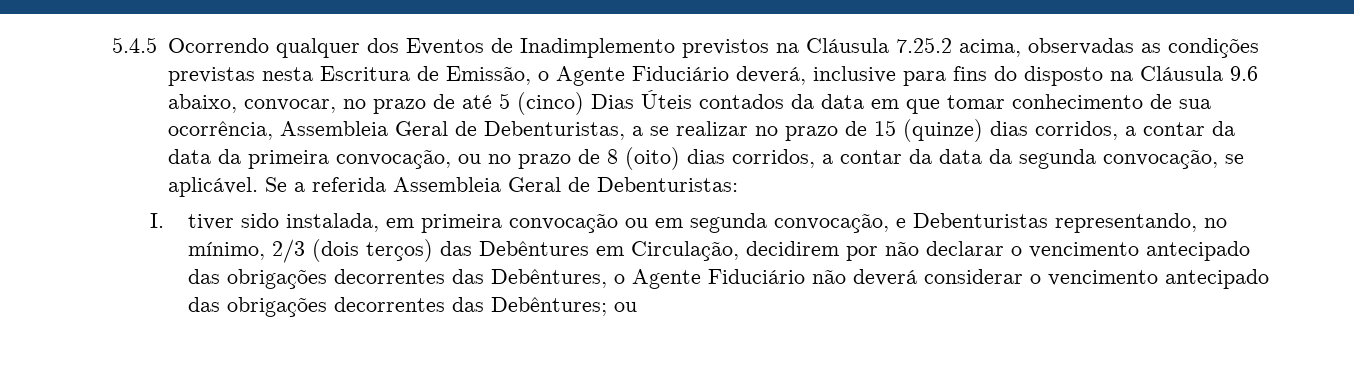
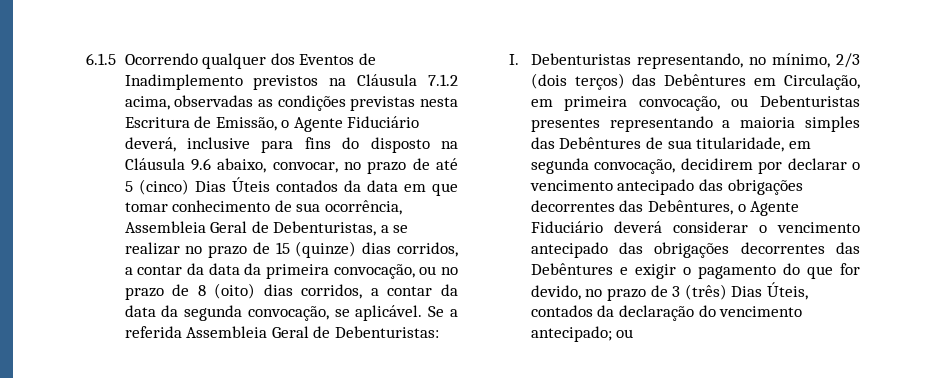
[112,37,157,53] 5.4.5 -> [86,53,116,65] 6.1.5
[895,37,952,53] 7.25.2 -> [428,74,458,86] 7.1.2
[188,213,907,233] tiver sido instalada, em primeira convocação ou em segunda convocação, e -> (520, 59) none
(740, 251) none -> [530,95,860,111] [530,116,860,132] [530,137,811,152] [530,158,676,174] em primeira convocação, ou Debenturistas presentes representando a maioria simples das Debêntures de sua titularidade, em segunda convocação,
[885,241,920,256] não -> (783, 167) none
[812,269,847,284] não -> (603, 227) none
[491,297,608,316] Debêntures; -> [530,263,860,279] [530,282,808,301] [530,305,803,321] [530,326,612,342] Debêntures e exigir o pagamento do que for devido, no prazo de 3 (três) Dias Úteis, contados da declaração do vencimento antecipado;

